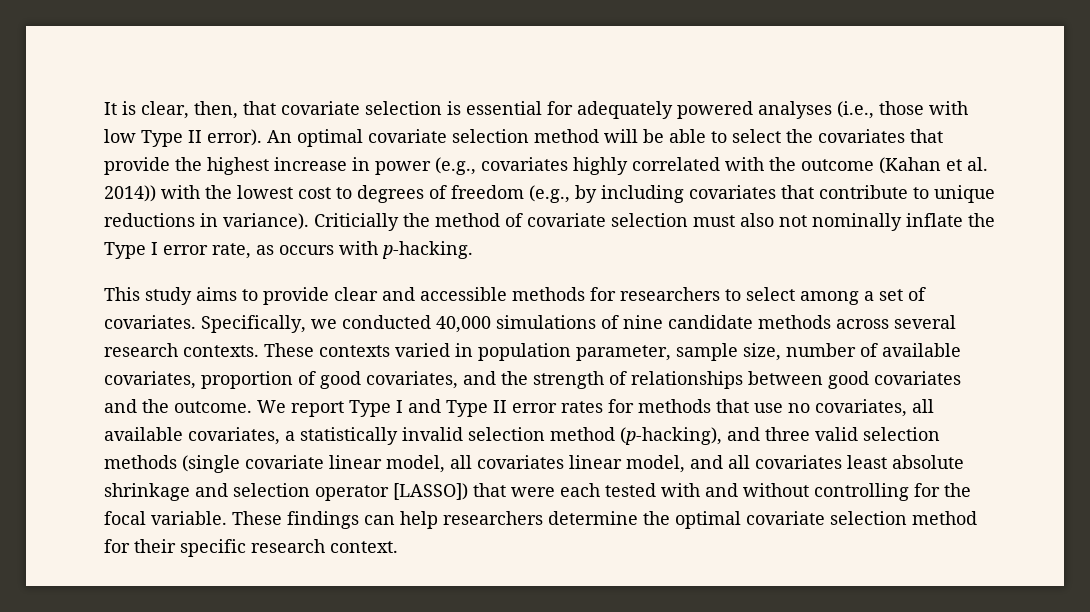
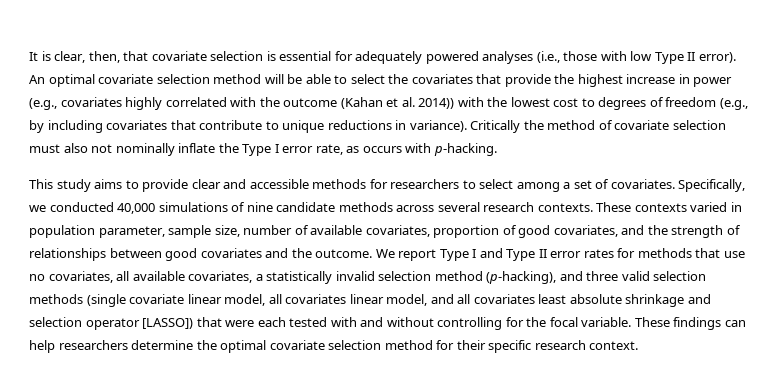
[314,213,399,231] Criticially -> [470,120,521,133] Critically

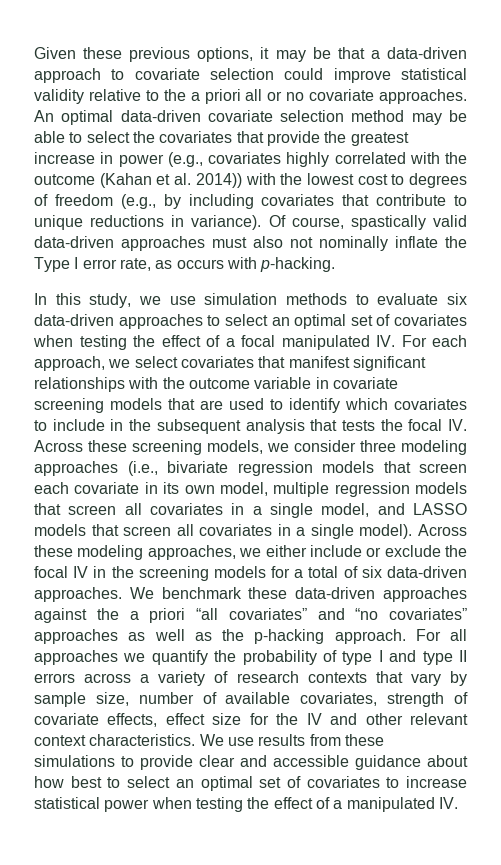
[29,51,736,64] It is clear, then, that covariate selection is essential for adequately powered analyses (i.e., those with low Type II error). -> [34,47,467,62] [34,68,467,83] [34,89,467,104] Given these previous options, it may be that a data-driven approach to covariate selection could improve statistical validity relative to the a priori all or no covariate approaches.
[98,74,284,84] covariate selection method will -> [120,110,442,125] data-driven covariate selection method may
[577,74,623,87] highest -> [350,132,409,146] greatest
[470,120,726,133] Critically the method of covariate selection -> [268,215,468,230] [34,236,205,251] Of course, spastically valid data-driven approaches
[29,179,746,192] [29,202,742,214] [29,225,165,238] This study aims to provide clear and accessible methods for researchers to select among a set of covariates. Specifically, we conducted 40,000 simulations of nine candidate methods across several research contexts. These contexts varied in population parameter, -> [34,293,468,308] [34,314,467,329] [33,335,467,350] [34,356,426,371] [34,377,398,392] [34,398,467,413] [34,419,467,434] [34,440,467,455] [34,461,467,476] [34,482,467,497] [34,503,467,518] [34,524,467,539] [34,545,467,560] [34,566,468,581] [34,587,468,602] [34,608,467,623] [34,629,467,644] [34,650,467,665] [34,671,467,686] In this study, we use simulation methods to evaluate six data-driven approaches to select an optimal set of covariates when testing the effect of a focal manipulated IV. For each approach, we select covariates that manifest significant relationships with the outcome variable in covariate screening models that are used to identify which covariates to include in the subsequent analysis that tests the focal IV. Across these screening models, we consider three modeling approaches (i.e., bivariate regression models that screen each covariate in its own model, multiple regression models that screen all covariates in a single model, and LASSO models that screen all covariates in a single model). Across these modeling approaches, we either include or exclude the focal IV in the screening models for a total of six data-driven approaches. We benchmark these data-driven approaches against the a priori “all covariates” and “no covariates” approaches as well as the p-hacking approach. For all approaches we quantify the probability of type I and type II errors across a variety of research contexts that vary by
[433,225,741,238] [29,248,745,261] [29,271,707,284] [29,294,711,307] [29,317,746,330] [29,340,639,353] proportion of good covariates, and the strength of relationships between good covariates and the outcome. We report Type I and Type II error rates for methods that use no covariates, all available covariates, a statistically invalid selection method (p-hacking), and three valid selection methods (single covariate linear model, all covariates linear model, and all covariates least absolute shrinkage and selection operator [LASSO]) that were each tested with and without controlling for the focal variable. These findings can help researchers determine the optimal covariate selection method for their specific research context. -> [387,692,468,707] [34,713,469,727] [34,734,384,746] [34,755,468,770] [34,776,467,791] [34,797,458,812] strength of covariate effects, effect size for the IV and other relevant context characteristics. We use results from these simulations to provide clear and accessible guidance about how best to select an optimal set of covariates to increase statistical power when testing the effect of a manipulated IV.

